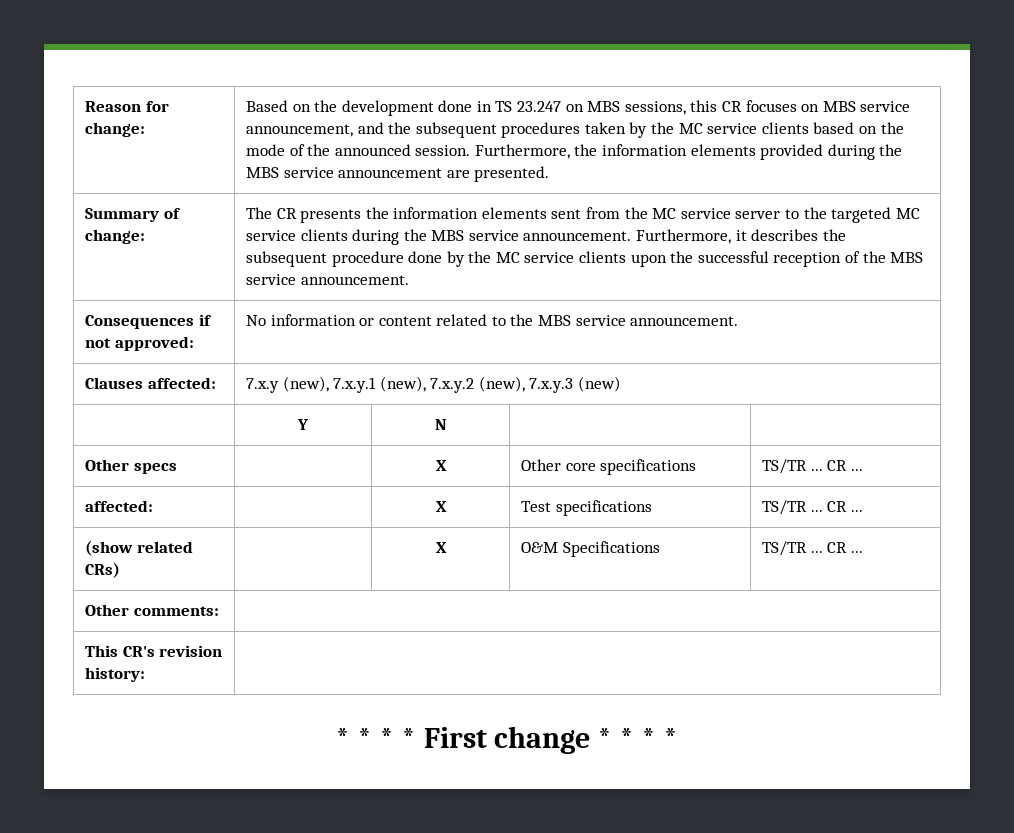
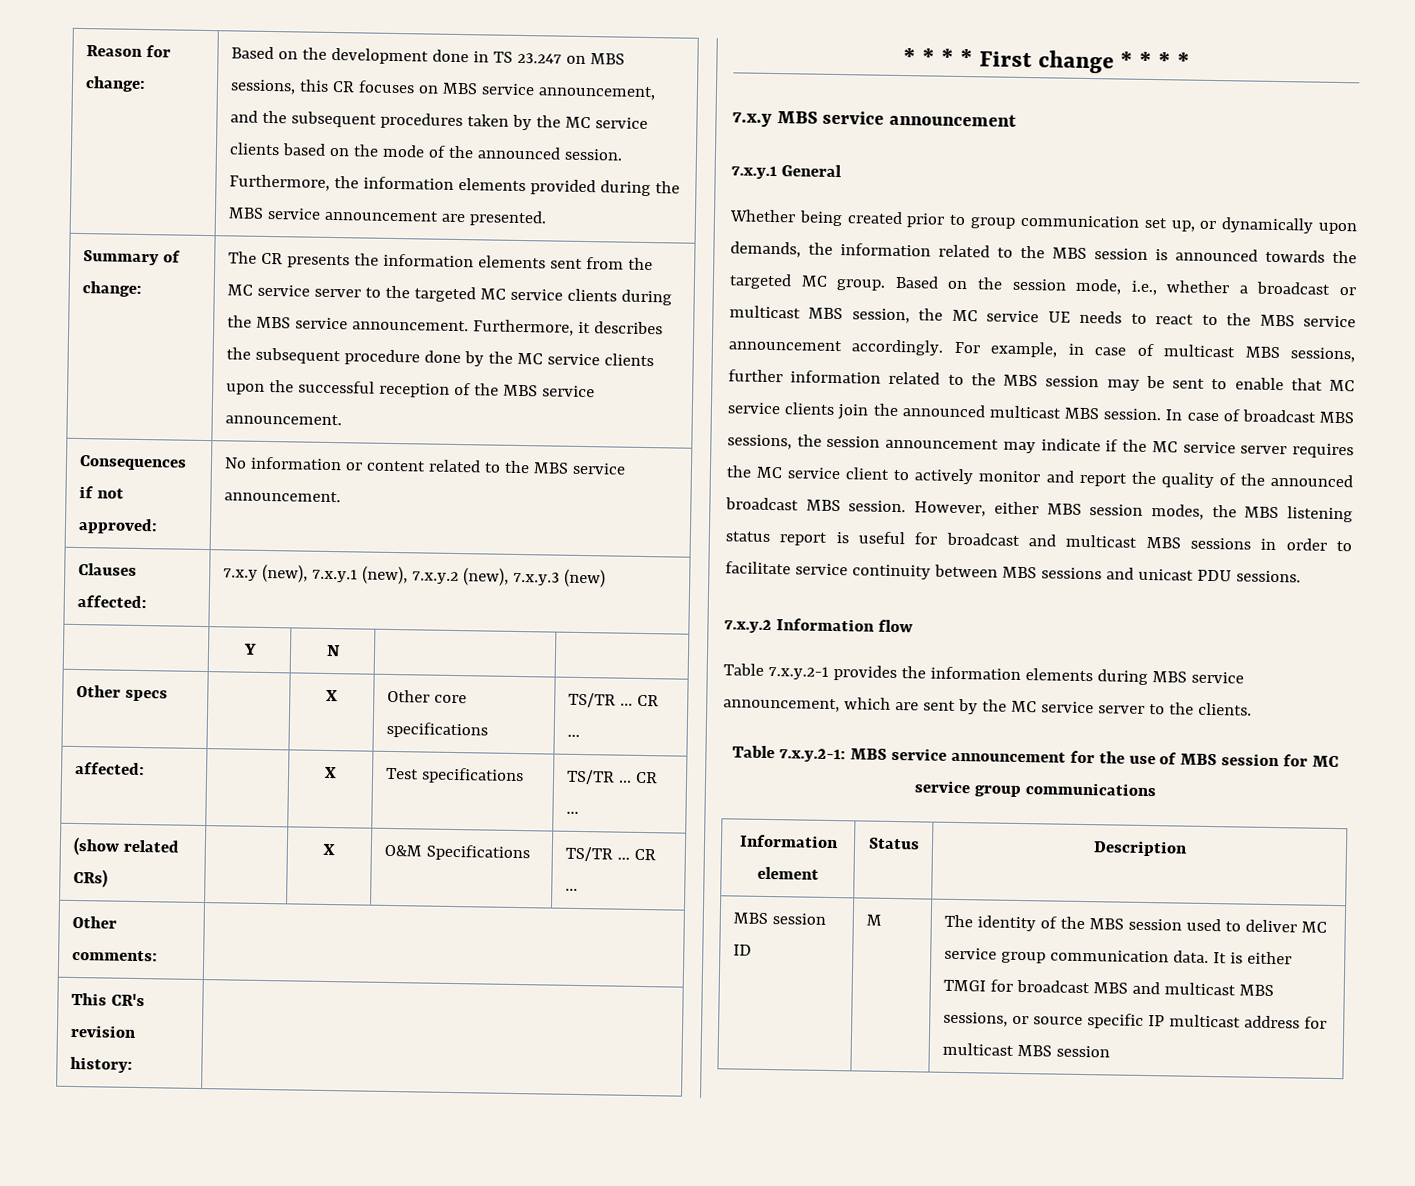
(679, 738) none -> [732,110,1017,127] [731,164,842,180] [729,209,1357,235] [730,241,1357,264] [729,273,1356,296] [729,305,1356,328] [728,339,1355,363] [728,369,1355,392] [727,402,1354,424] [727,434,1354,459] [726,465,1353,489] [725,497,1353,523] [725,531,1352,552] [725,561,1301,583] [724,618,913,634] [723,663,1244,686] [723,697,1252,716] [731,745,1340,768] [913,780,1157,798] [738,834,839,849] [756,866,819,880] [867,837,920,850] [1092,840,1188,857] [732,912,826,925] [732,944,752,956] [865,914,882,926] [943,914,1327,933] [943,947,1292,965] [942,979,1274,997] [942,1011,1327,1029] [941,1042,1110,1058] // 7.x.y MBS service announcement // 7.x.y.1 General // Whether being created prior to group communication set up, or dynamically upon demands, the information related to the MBS session is announced towards the targeted MC group. Based on the session mode, i.e., whether a broadcast or multicast MBS session, the MC service UE needs to react to the MBS service announcement accordingly. For example, in case of multicast MBS sessions, further information related to the MBS session may be sent to enable that MC service clients join the announced multicast MBS session. In case of broadcast MBS sessions, the session announcement may indicate if the MC service server requires the MC service client to actively monitor and report the quality of the announced broadcast MBS session. However, either MBS session modes, the MBS listening status report is useful for broadcast and multicast MBS sessions in order to facilitate service continuity between MBS sessions and unicast PDU sessions. // 7.x.y.2 Information flow // Table 7.x.y.2-1 provides the information elements during MBS service announcement, which are sent by the MC service server to the clients. // Table 7.x.y.2-1: MBS service announcement for the use of MBS session for MC service group communications // Information element | Status | Description // MBS session ID | M | The identity of the MBS session used to deliver MC service group communication data. It is either TMGI for broadcast MBS and multicast MBS sessions, or source specific IP multicast address for multicast MBS session

